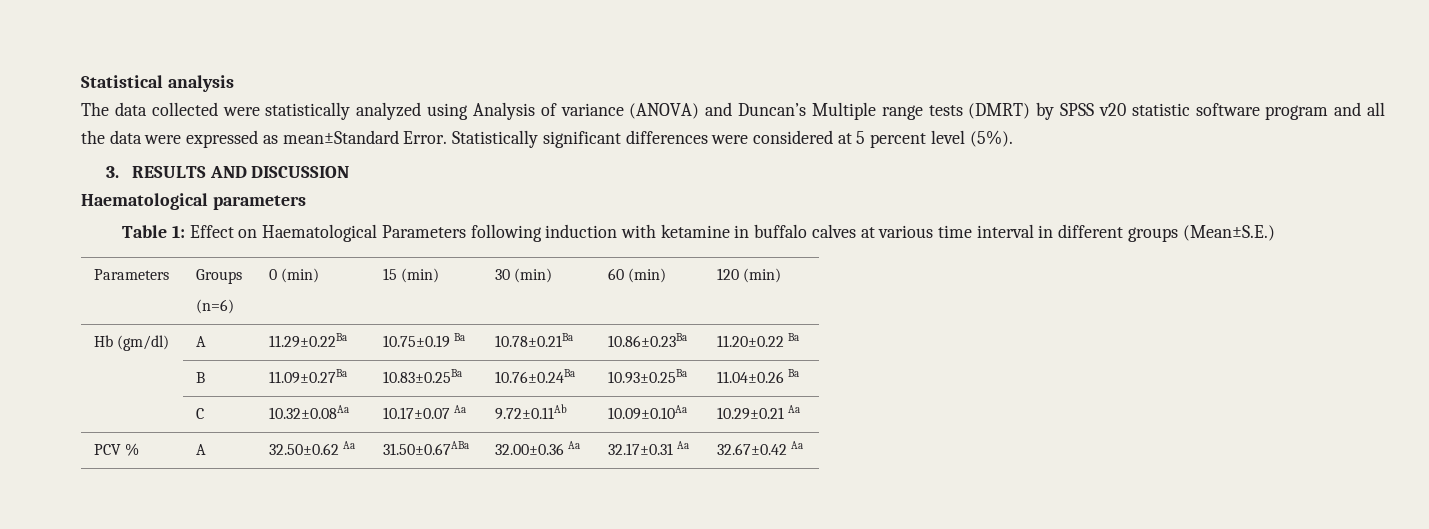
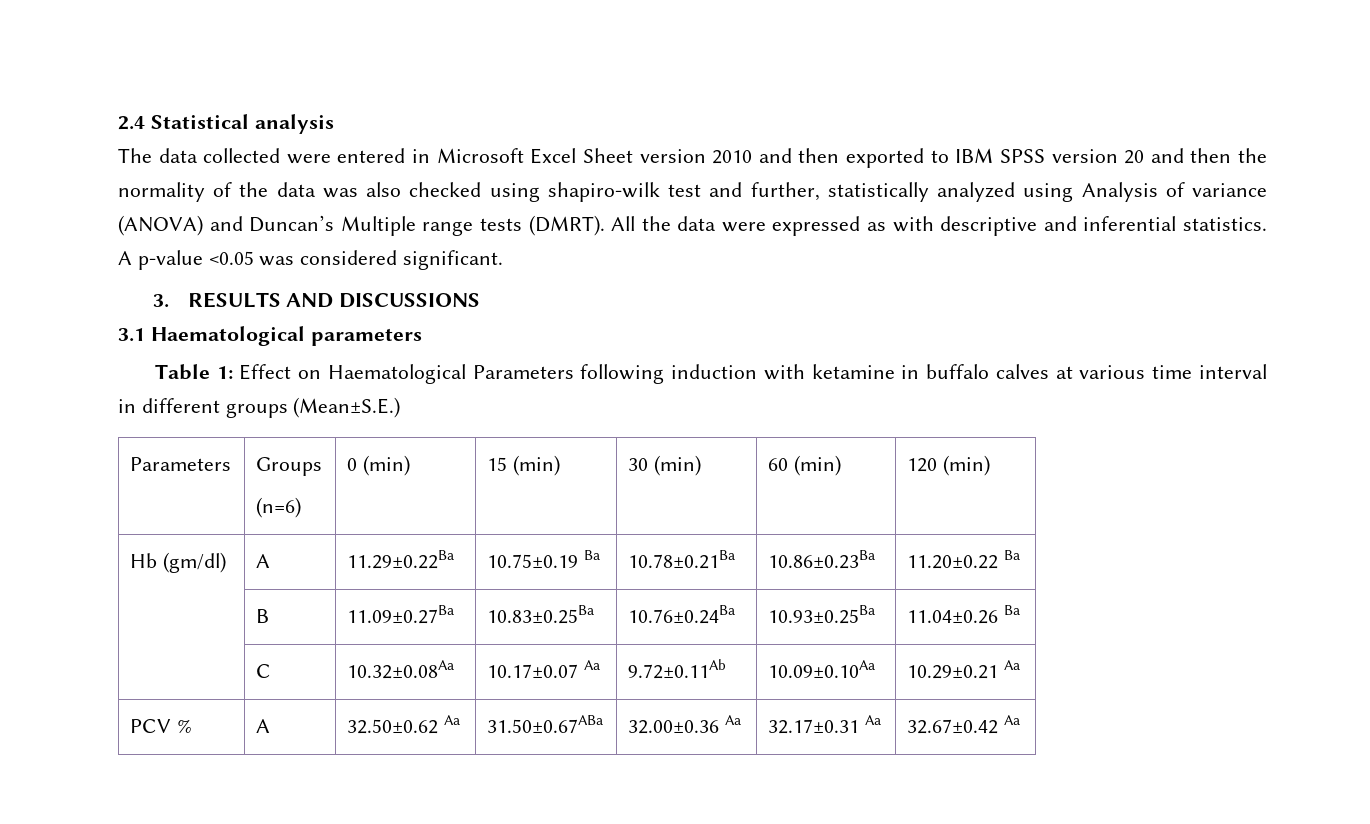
(81, 81) none -> [118,116,145,130] 2.4
(260, 111) none -> [337,148,1267,168] [118,182,820,202] entered in Microsoft Excel Sheet version 2010 and then exported to IBM SPSS version 20 and then the normality of the data was also checked using shapiro-wilk test and further,
[968,102,1385,120] (DMRT) by SPSS v20 statistic software program and all -> [528,215,636,236] (DMRT). All
[282,130,1013,148] mean±Standard Error. Statistically significant differences were considered at 5 percent level (5%). -> [892,216,1267,236] [118,250,504,270] with descriptive and inferential statistics. A p-value <0.05 was considered significant.
[251,166,350,178] DISCUSSION // -> [339,293,481,308] [118,328,145,342] DISCUSSIONS // 3.1

